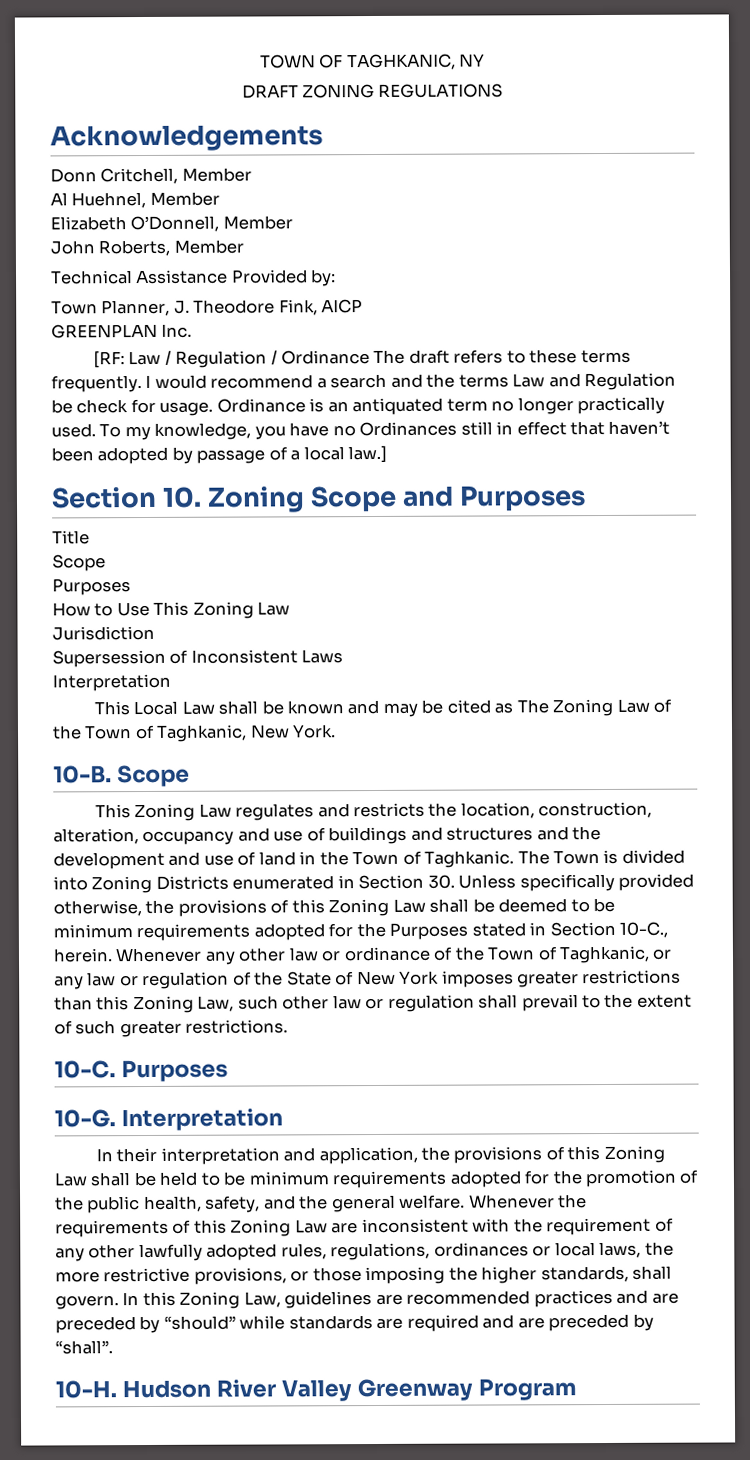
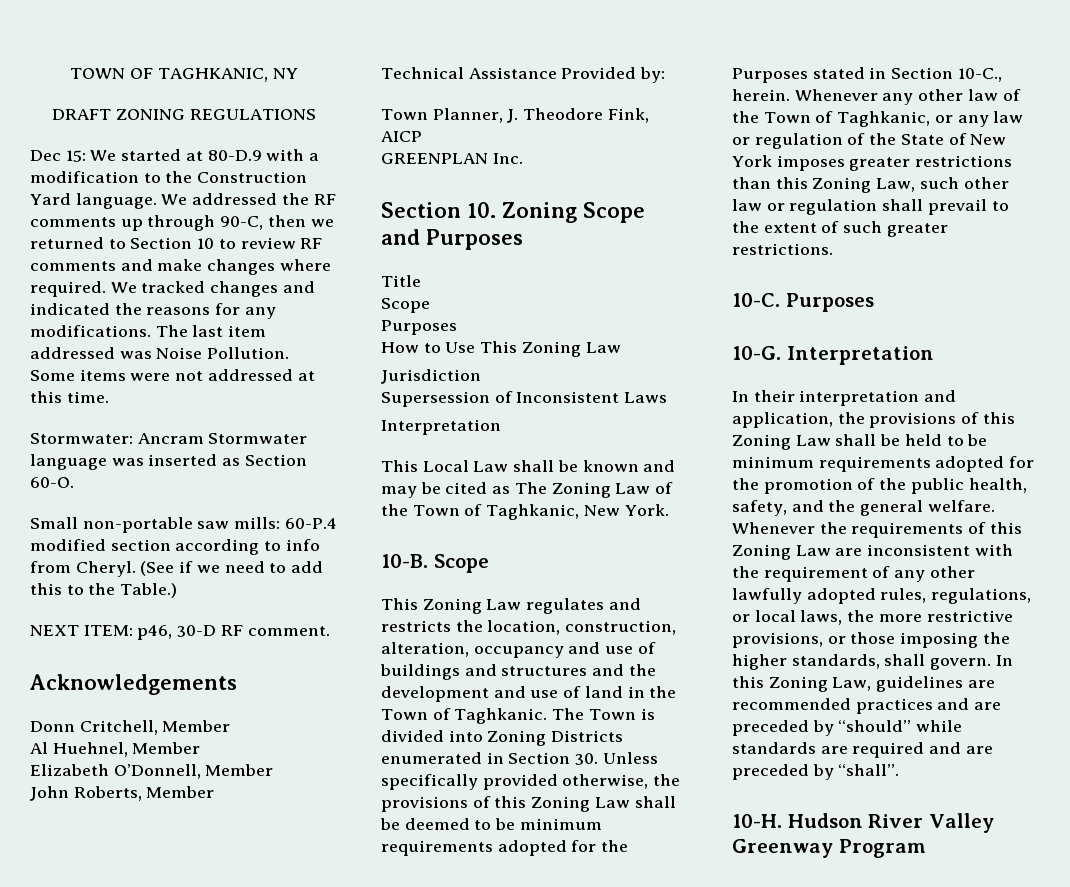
(504, 90) none -> [30,149,320,162] [30,171,308,183] [30,193,336,209] [30,215,334,231] [30,237,323,249] [30,259,331,275] [30,281,315,297] [30,303,276,319] [30,325,267,337] [30,347,290,359] [30,369,315,381] [30,391,109,403] [30,433,308,444] [30,454,307,470] [30,477,74,488] [30,517,337,533] [30,539,320,555] [30,561,324,577] [30,583,178,598] [30,625,330,640] // Dec 15: We started at 80-D.9 with a modification to the Construction Yard language. We addressed the RF comments up through 90-C, then we returned to Section 10 to review RF comments and make changes where required. We tracked changes and indicated the reasons for any modifications. The last item addressed was Noise Pollution. Some items were not addressed at this time. // Stormwater: Ancram Stormwater language was inserted as Section 60-O. // Small non-portable saw mills: 60-P.4 modified section according to info from Cheryl. (See if we need to add this to the Table.) // NEXT ITEM: p46, 30-D RF comment.
[92,349,631,369] [51,372,677,393] [51,396,666,416] [51,420,671,441] [51,445,388,465] // [RF: Law / Regulation / Ordinance The draft refers to these terms frequently. I would recommend a search and the terms Law and Regulation be check for usage. Ordinance is an antiquated term no longer practically used. To my knowledge, you have no Ordinances still in effect that haven’t been adopted by passage of a local law.] -> (523, 158) none
[321,946,431,962] or ordinance -> (998, 95) none
[433,1242,529,1257] ordinances -> (1032, 596) none

